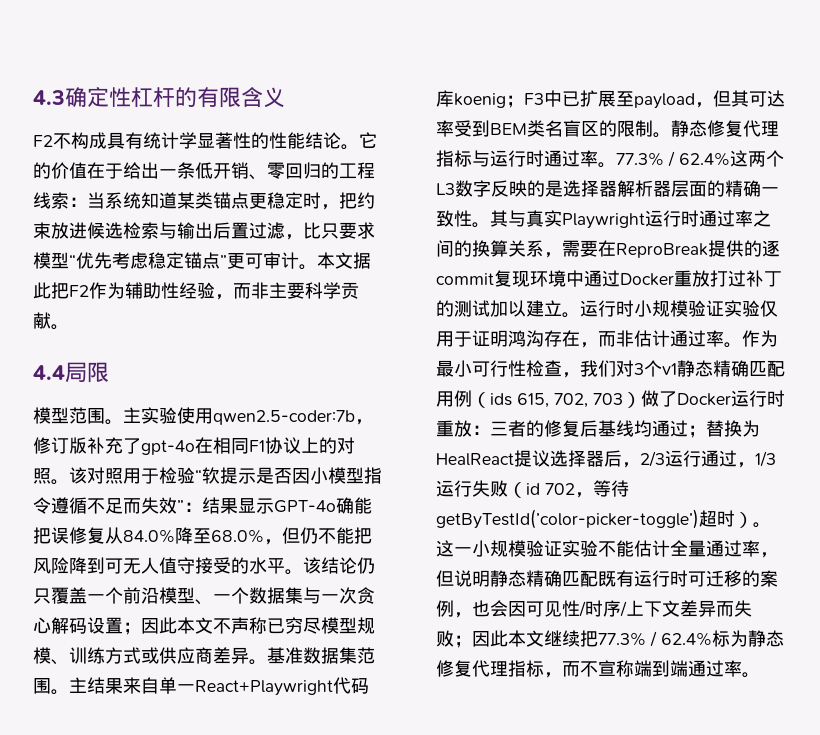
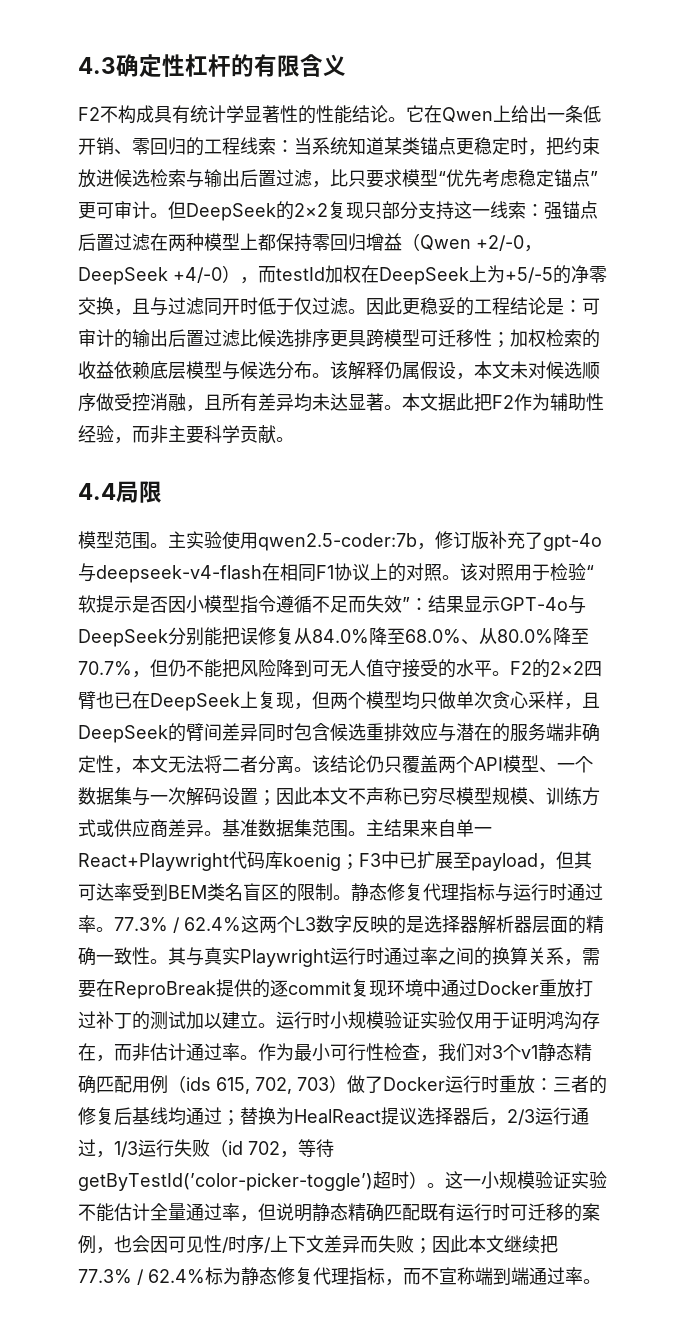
[33,162,123,179] 的价值在于 -> [424,105,511,123] 在Qwen上
(317, 267) none -> [168,201,598,221] [78,233,542,252] [78,265,607,285] [78,297,600,316] [78,329,600,348] [78,361,600,380] [78,393,402,412] 但DeepSeek的2×2复现只部分支持这一线索：强锚点后置过滤在两种模型上都保持零回归增益（Qwen +2/-0，DeepSeek +4/-0），而testId加权在DeepSeek上为+5/-5的净零交换，且与过滤同开时低于仅过滤。因此更稳妥的工程结论是：可审计的输出后置过滤比候选排序更具跨模型可迁移性；加权检索的收益依赖底层模型与候选分布。该解释仍属假设，本文未对候选顺序做受控消融，且所有差异均未达显著。
(195, 447) none -> [78,563,262,583] 与deepseek-v4-flash
[336,497,354,514] 确 -> [568,595,586,614] [78,627,204,647] 与DeepSeek分别
(264, 536) none -> [461,627,589,645] [78,661,132,676] 、从80.0%降至70.7%
(303, 572) none -> [510,659,602,678] [78,691,600,711] [78,723,600,743] [78,755,312,774] F2的2×2四臂也已在DeepSeek上复现，但两个模型均只做单次贪心采样，且DeepSeek的臂间差异同时包含候选重排效应与潜在的服务端非确定性，本文无法将二者分离。
[87,587,159,604] 一个前沿 -> [438,756,503,773] 两个API
[357,587,375,604] [33,617,51,634] 贪心 -> (186, 796) none

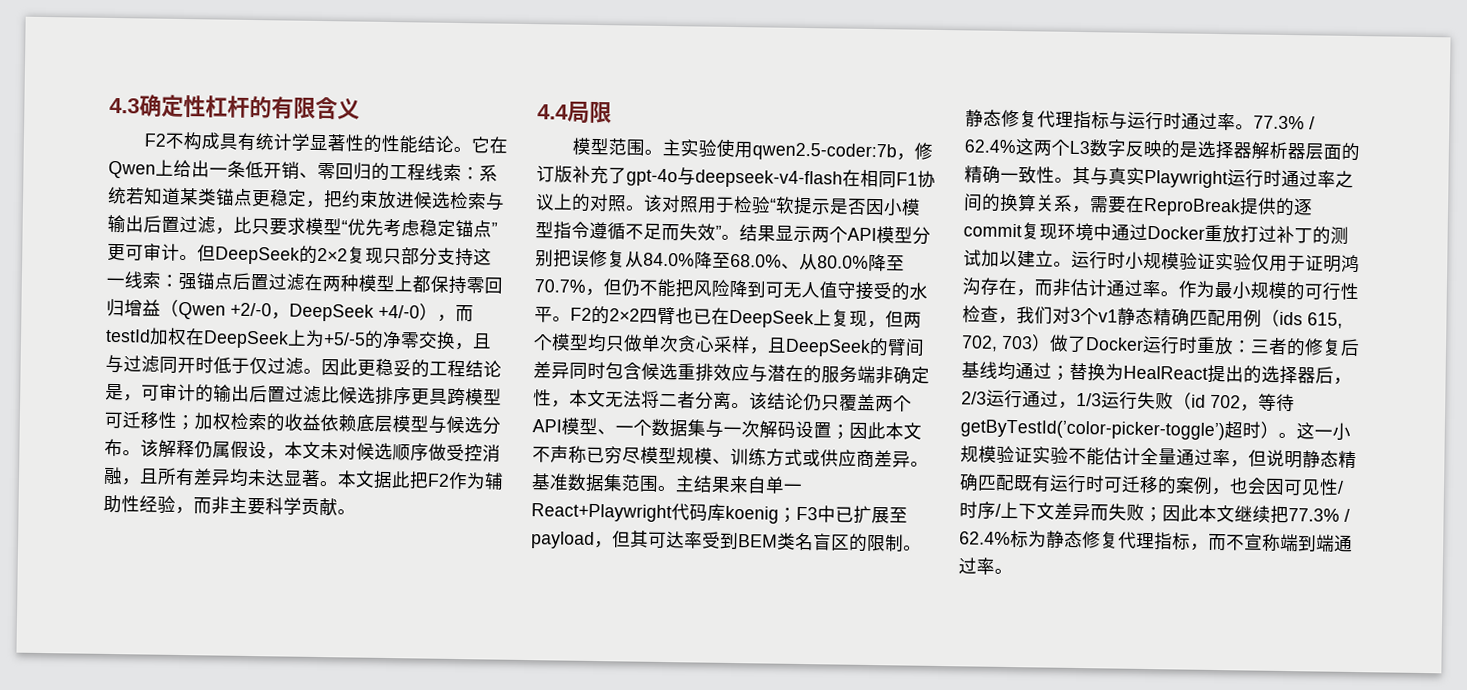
[294,137,348,155] 当系统 -> [479,164,498,182] [107,186,145,205] 系统若
[510,137,528,155] 时 -> (307, 198) none
[564,300,582,313] ： -> [123,394,142,402] ，
[410,598,428,611] ： -> [721,234,740,241] 。
[500,595,586,614] [78,627,222,647] GPT-4o与DeepSeek分别能 -> [811,225,931,245] [535,249,554,268] 两个API模型分别
(330, 1052) none -> [1250,281,1305,301] 规模的
[399,1107,417,1125] 议 -> [1225,365,1262,384] 出的

